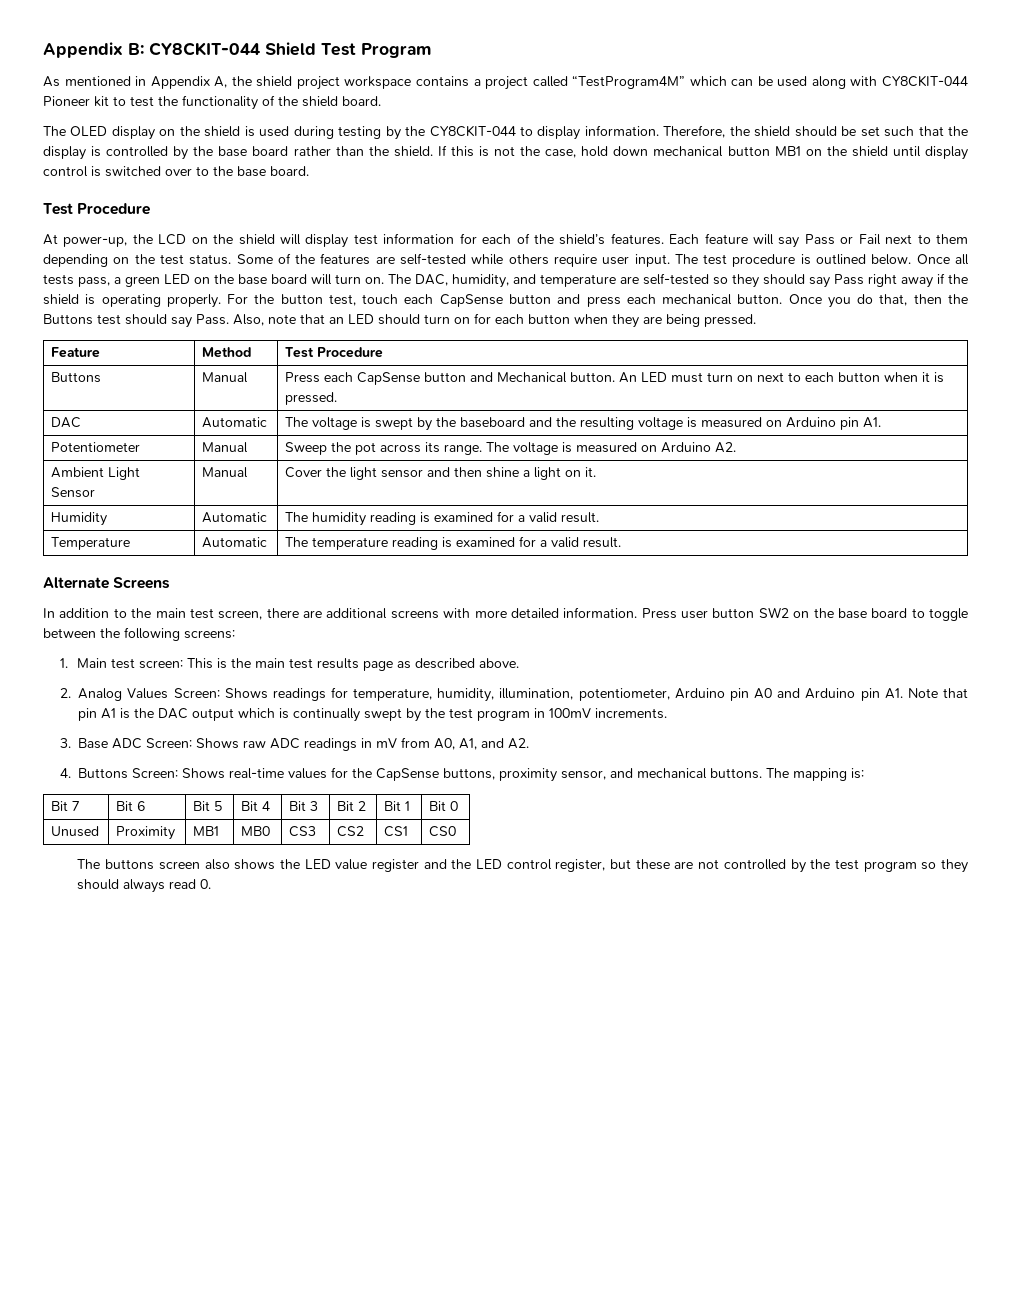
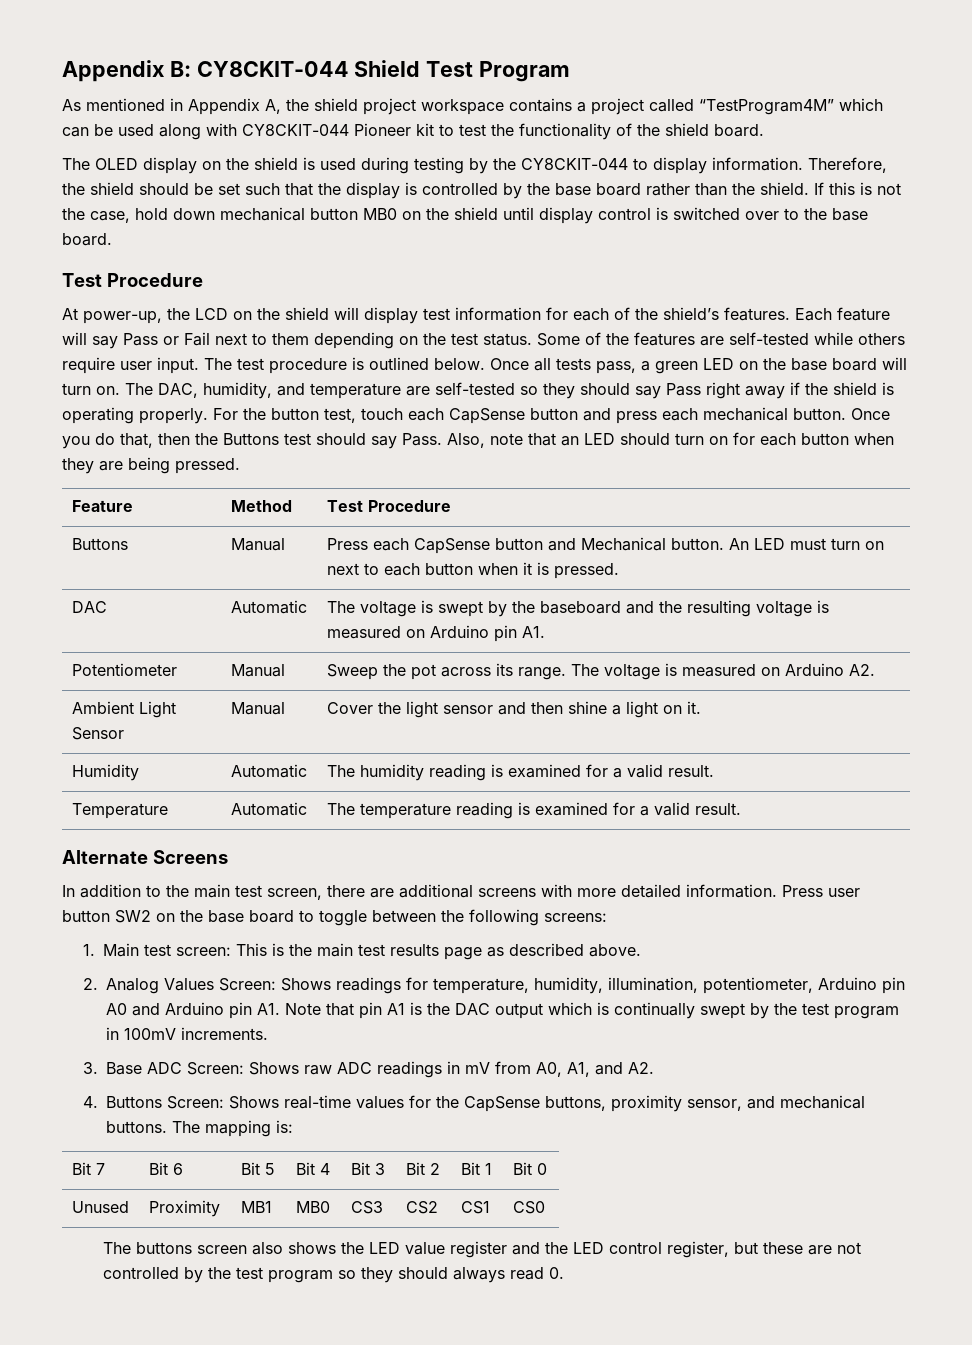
[774,146,801,156] MB1 -> [363,208,397,220] MB0

